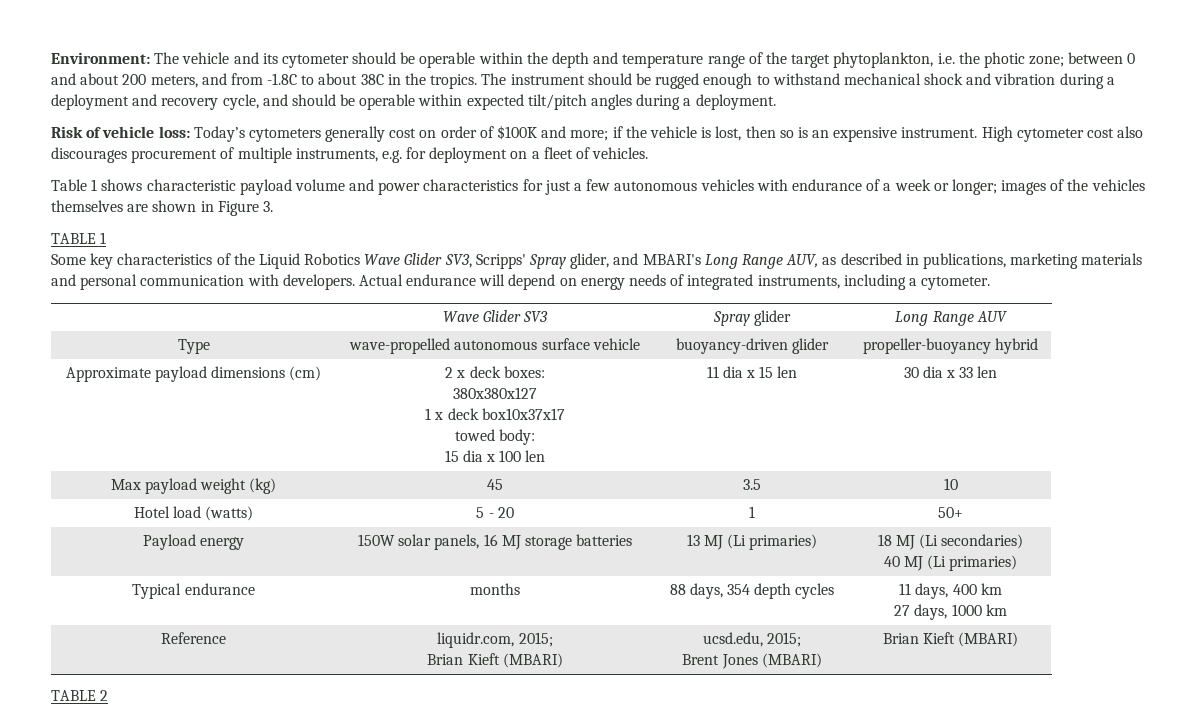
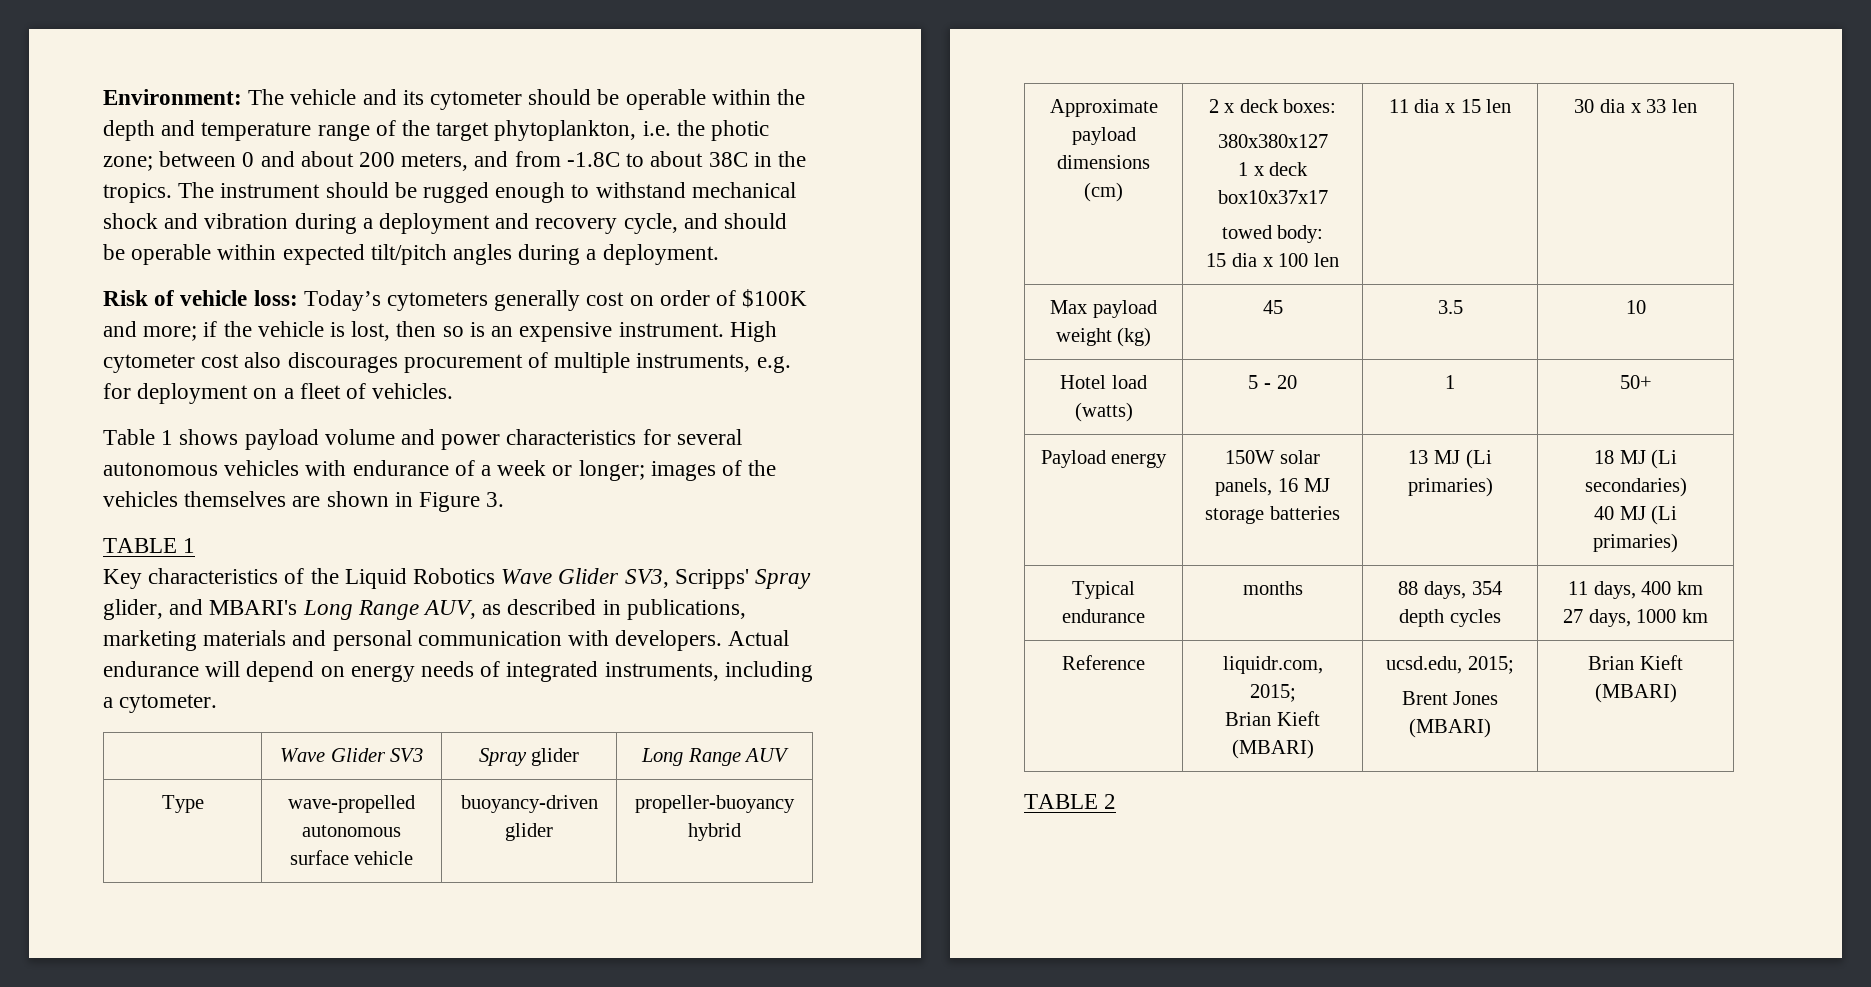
[146,179,236,191] characteristic -> (239, 437) none
[544,179,611,195] just a few -> [676,429,742,445] several
[51,253,114,269] Some key -> [103,569,142,589] Key

